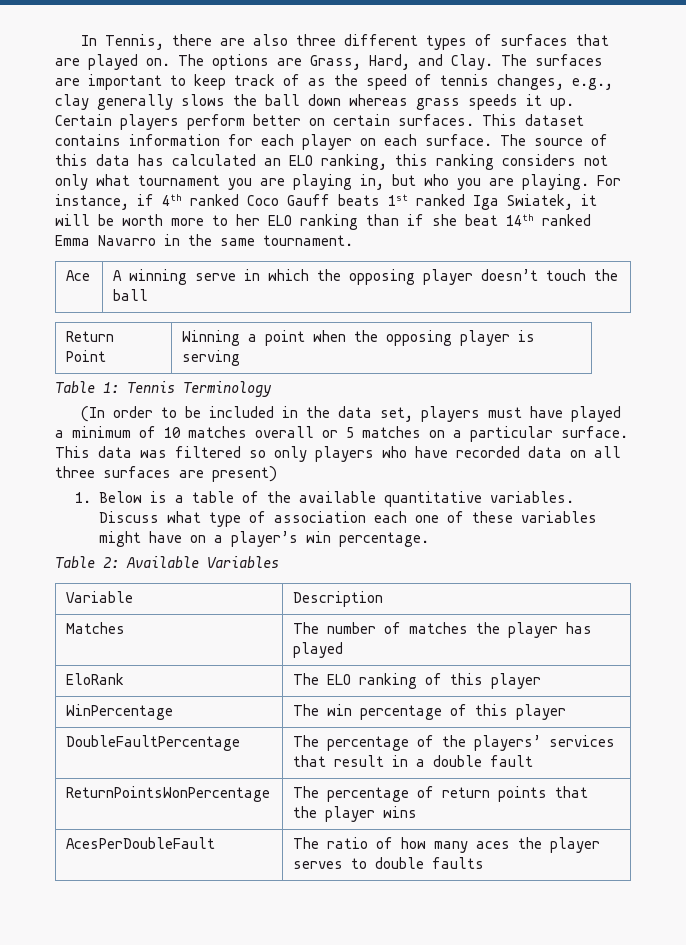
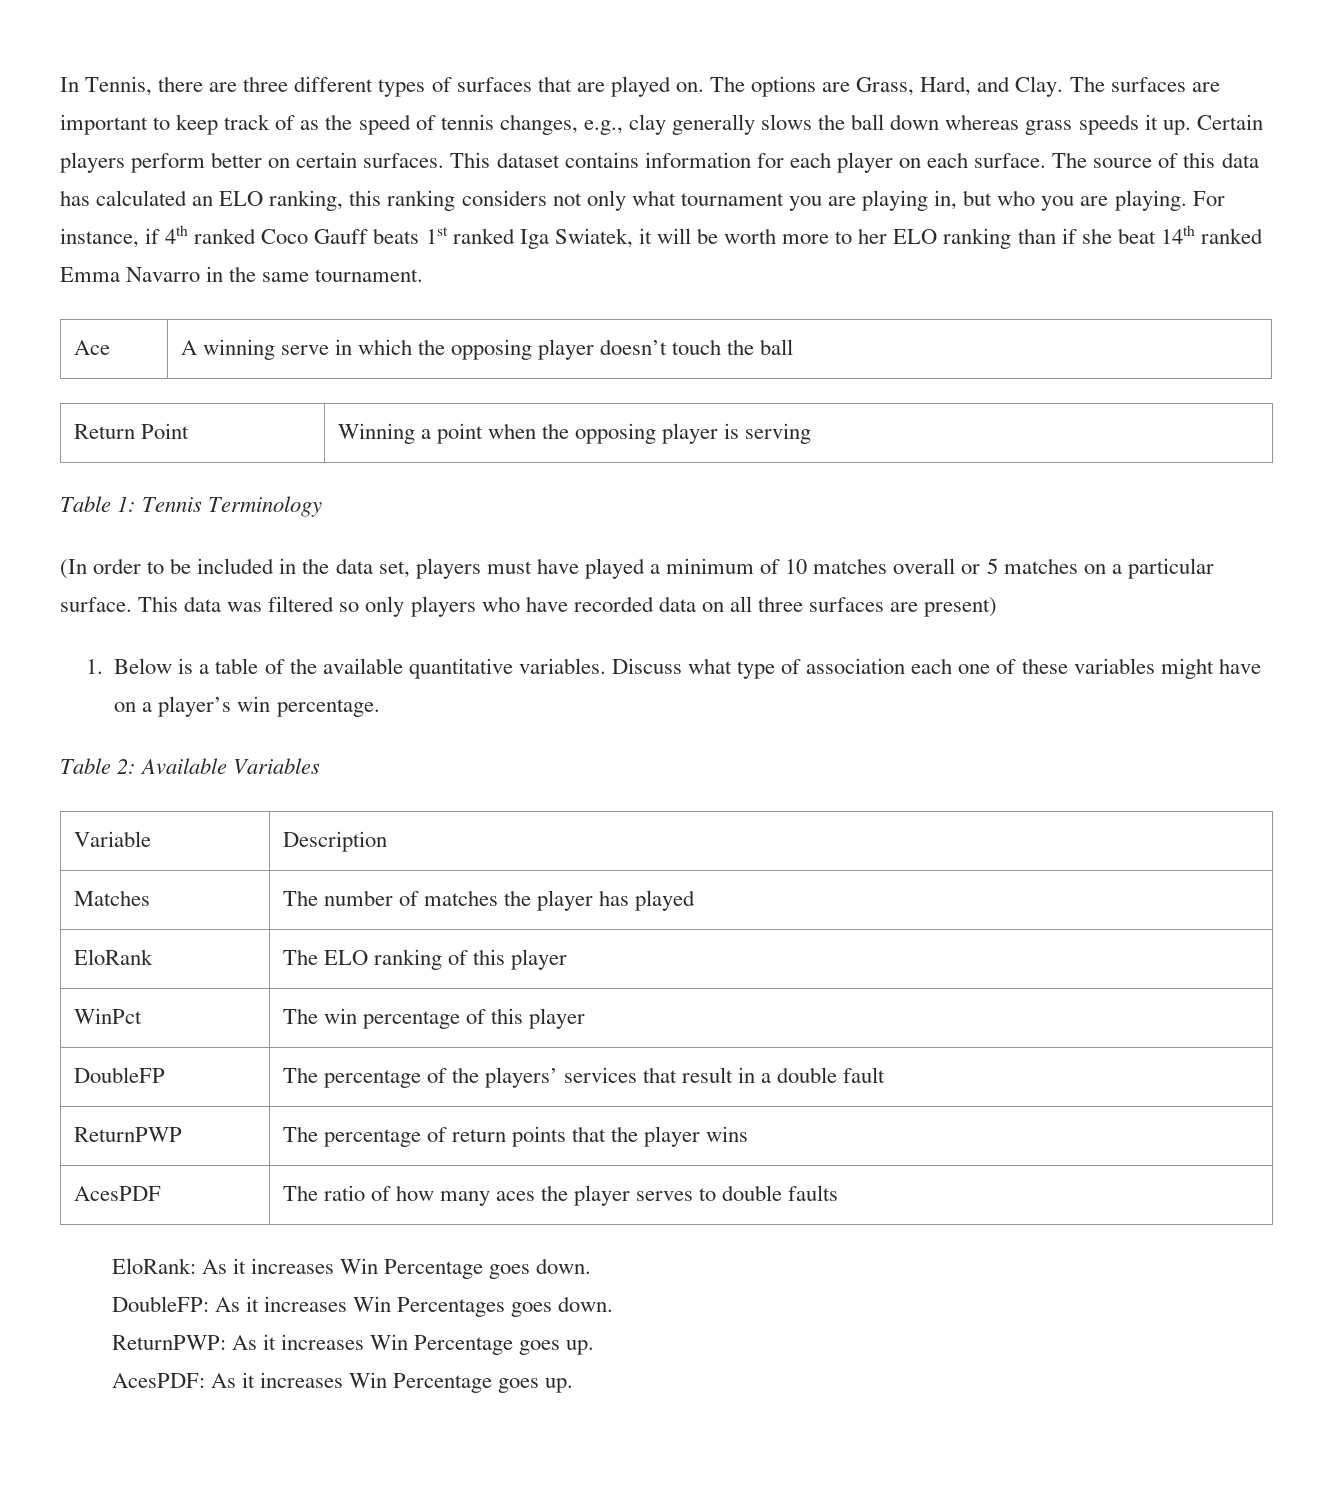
[253,34,289,46] also -> (238, 87) none
[66,704,174,720] WinPercentage -> [73,1008,142,1024] WinPct
[66,735,241,751] DoubleFaultPercentage -> [73,1067,165,1083] DoubleFP
[66,786,271,802] ReturnPointsWonPercentage -> [73,1127,182,1142] ReturnPWP
[66,837,216,849] AcesPerDoubleFault -> [73,1186,161,1201] AcesPDF
(485, 863) none -> [111,1258,592,1279] [111,1296,614,1317] [111,1334,595,1355] [111,1372,574,1393] // EloRank: As it increases Win Percentage goes down. // DoubleFP: As it increases Win Percentages goes down. // ReturnPWP: As it increases Win Percentage goes up. // AcesPDF: As it increases Win Percentage goes up.

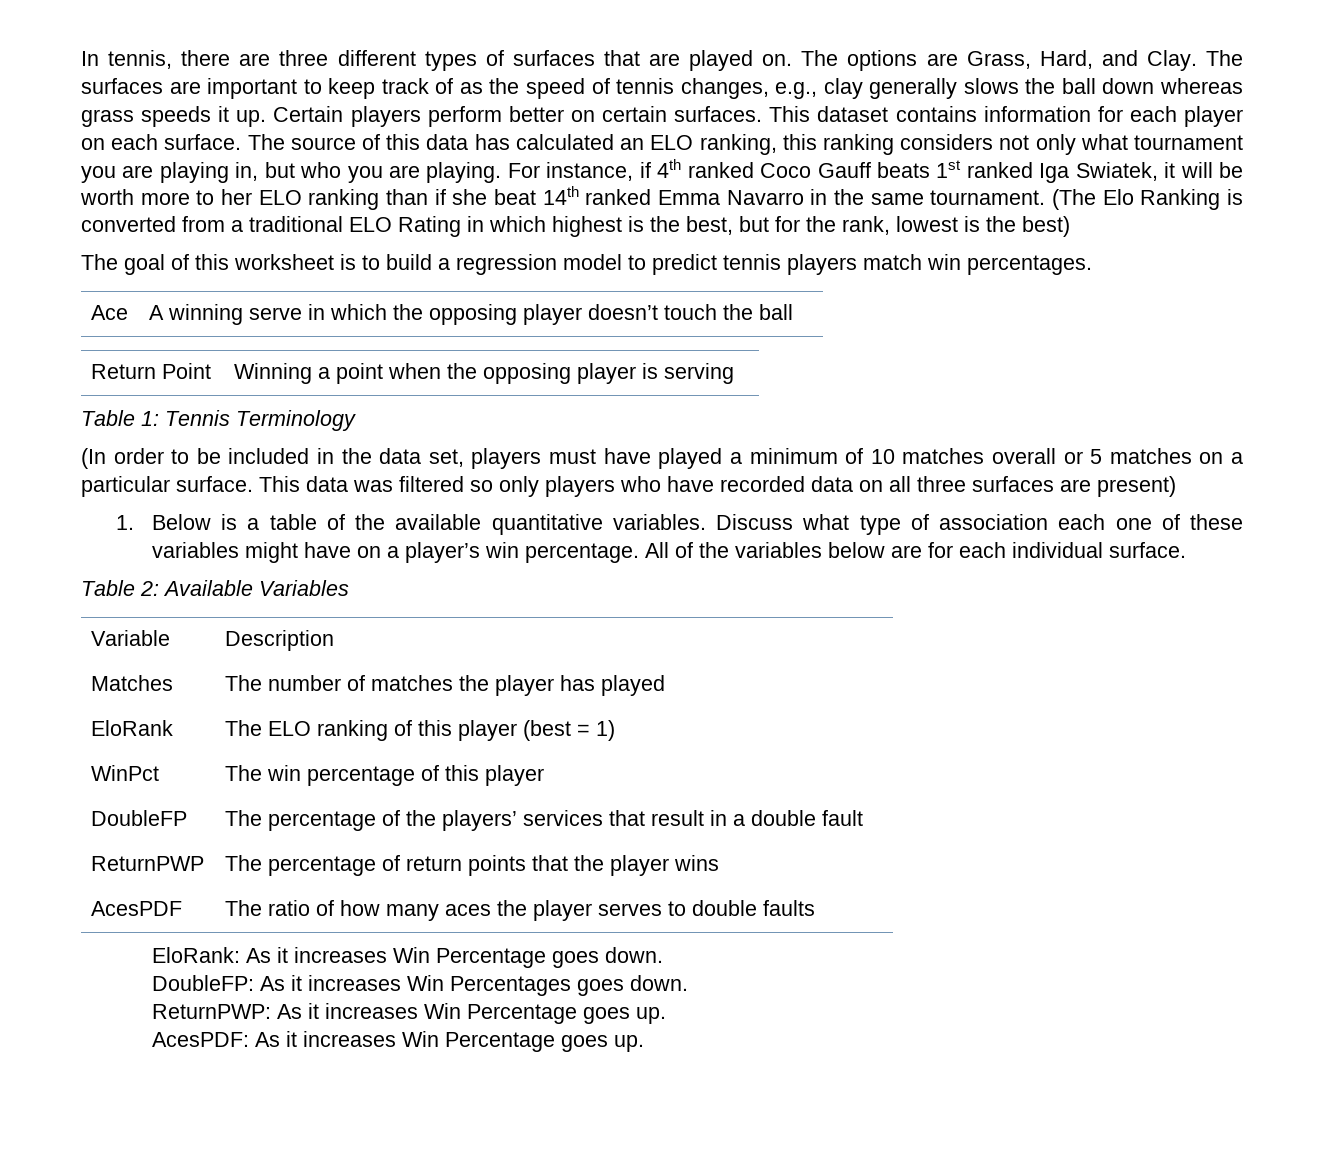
[85,76,153,96] Tennis, -> [108,50,173,69] tennis,
(424, 275) none -> [1051,189,1243,210] [81,216,1070,237] [81,254,1092,275] (The Elo Ranking is converted from a traditional ELO Rating in which highest is the best, but for the rank, lowest is the best) // The goal of this worksheet is to build a regression model to predict tennis players match win percentages.
(380, 708) none -> [644,542,1186,558] All of the variables below are for each individual surface.
(567, 959) none -> [523,720,616,741] (best = 1)

